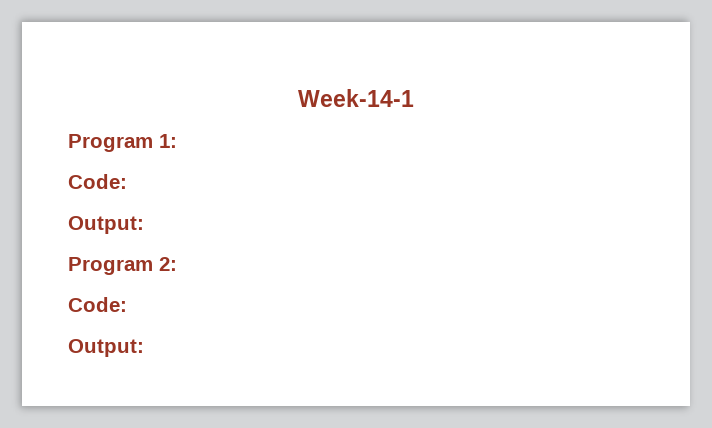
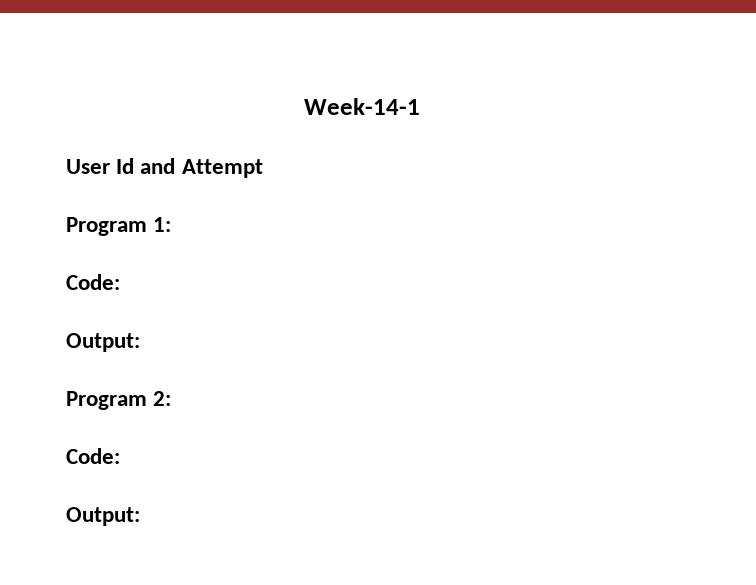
(414, 98) none -> [66,158,263,178] // User Id and Attempt

